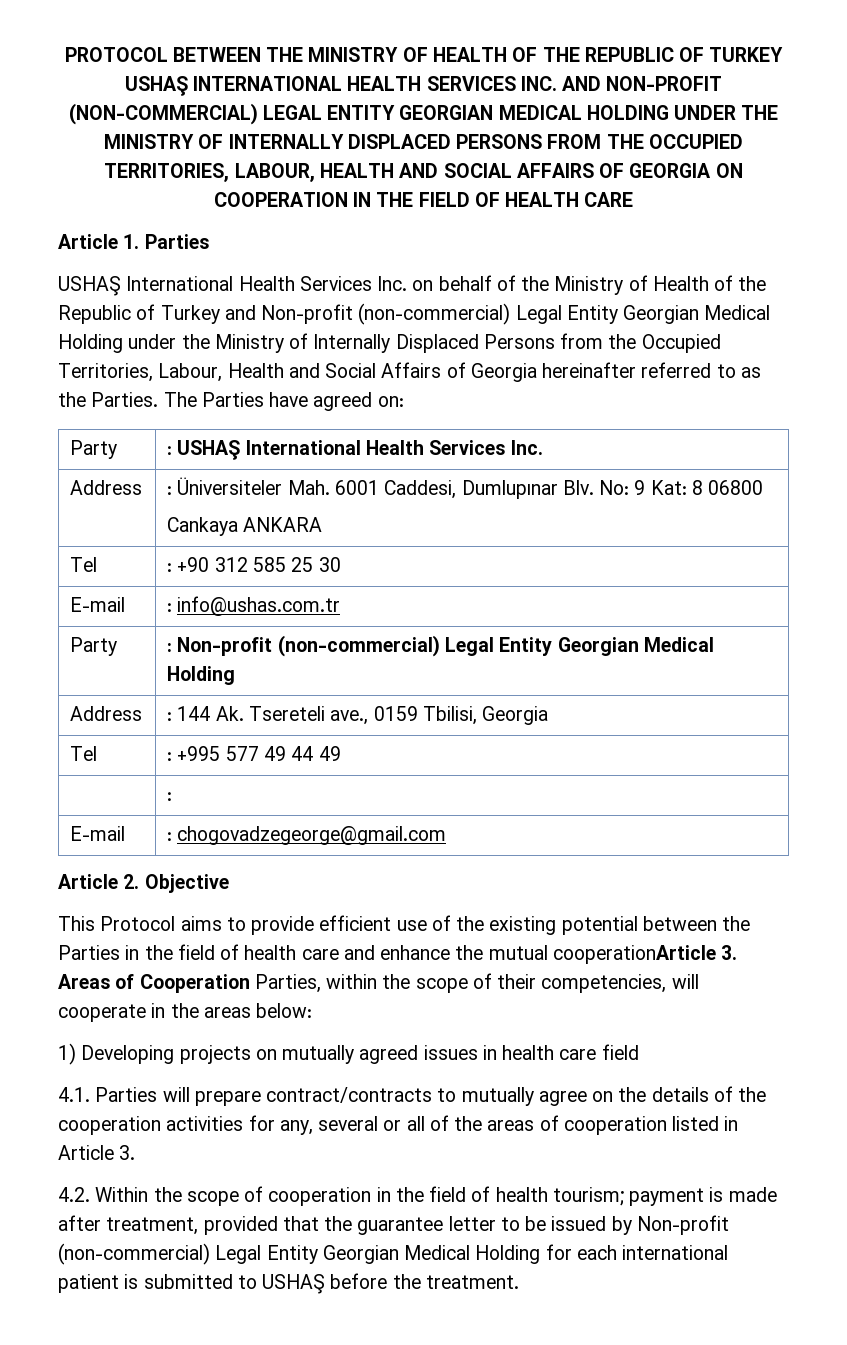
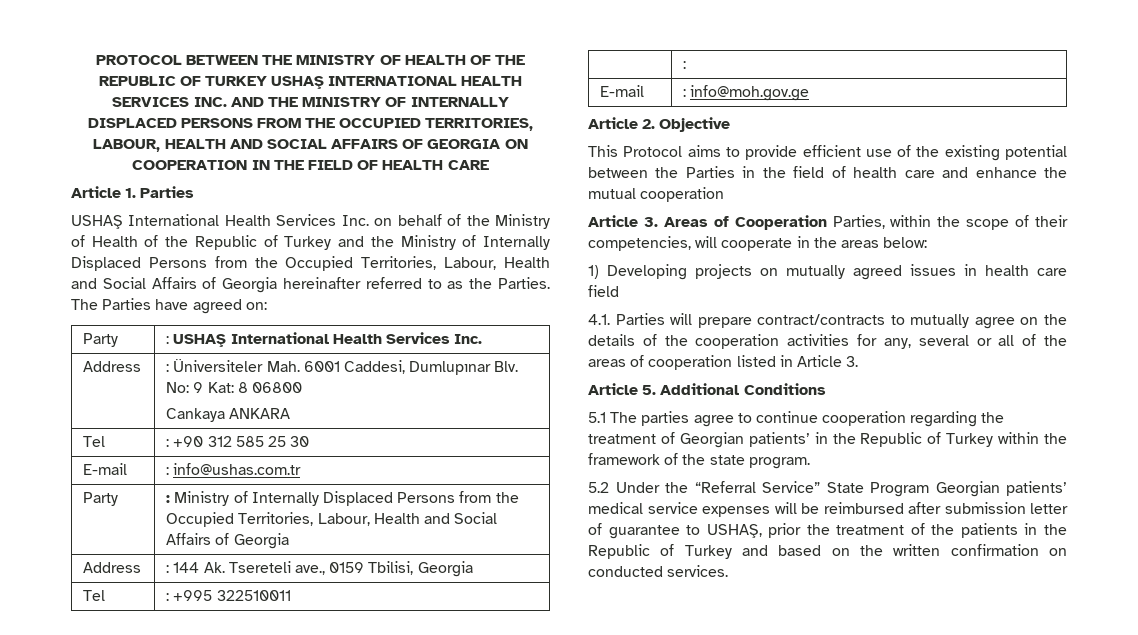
[606,76,723,91] [68,103,737,125] NON-PROFIT (NON-COMMERCIAL) LEGAL ENTITY GEORGIAN MEDICAL HOLDING UNDER -> (264, 102) none
[261,303,771,325] [58,334,177,353] Non-profit (non-commercial) Legal Entity Georgian Medical Holding under -> (365, 241) none
[177,635,714,657] [167,666,236,685] Non-profit (non-commercial) Legal Entity Georgian Medical Holding -> [174,491,519,506] [166,512,498,527] [166,533,289,549] Ministry of Internally Displaced Persons from the Occupied Territories, Labour, Health and Social Affairs of Georgia
[225,746,341,761] 577 49 44 49 -> [216,590,291,601] 322510011
[177,826,447,845] chogovadzegeorge@gmail.com -> [690,85,810,101] info@moh.gov.ge
[552,945,716,964] cooperationArticle -> [640,187,725,202] [588,215,638,227] cooperation // Article
[58,1186,777,1206] [58,1215,729,1235] [58,1243,729,1265] [58,1273,519,1294] 4.2. Within the scope of cooperation in the field of health tourism; payment is made after treatment, provided that the guarantee letter to be issued by Non-profit (non-commercial) Legal Entity Georgian Medical Holding for each international patient is submitted to USHAŞ before the treatment. -> [588,383,826,395] [588,411,1005,427] [588,432,1067,448] [588,453,810,469] [588,481,1067,497] [588,502,1068,517] [588,523,1067,539] [588,544,1067,559] [588,565,729,577] Article 5. Additional Conditions // 5.1 The parties agree to continue cooperation regarding the treatment of Georgian patients’ in the Republic of Turkey within the framework of the state program. // 5.2 Under the “Referral Service” State Program Georgian patients’ medical service expenses will be reimbursed after submission letter of guarantee to USHAŞ, prior the treatment of the patients in the Republic of Turkey and based on the written confirmation on conducted services.

